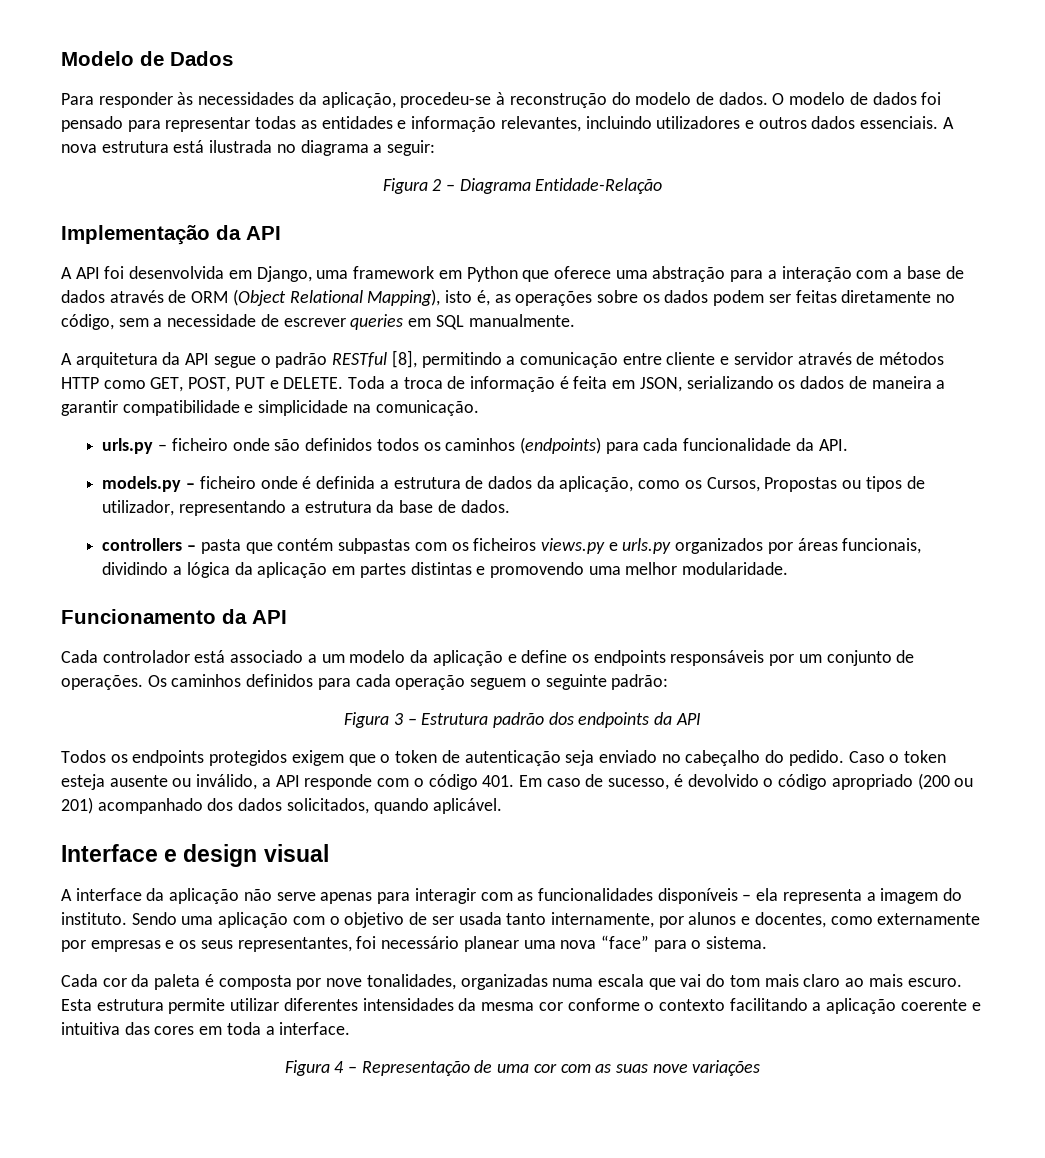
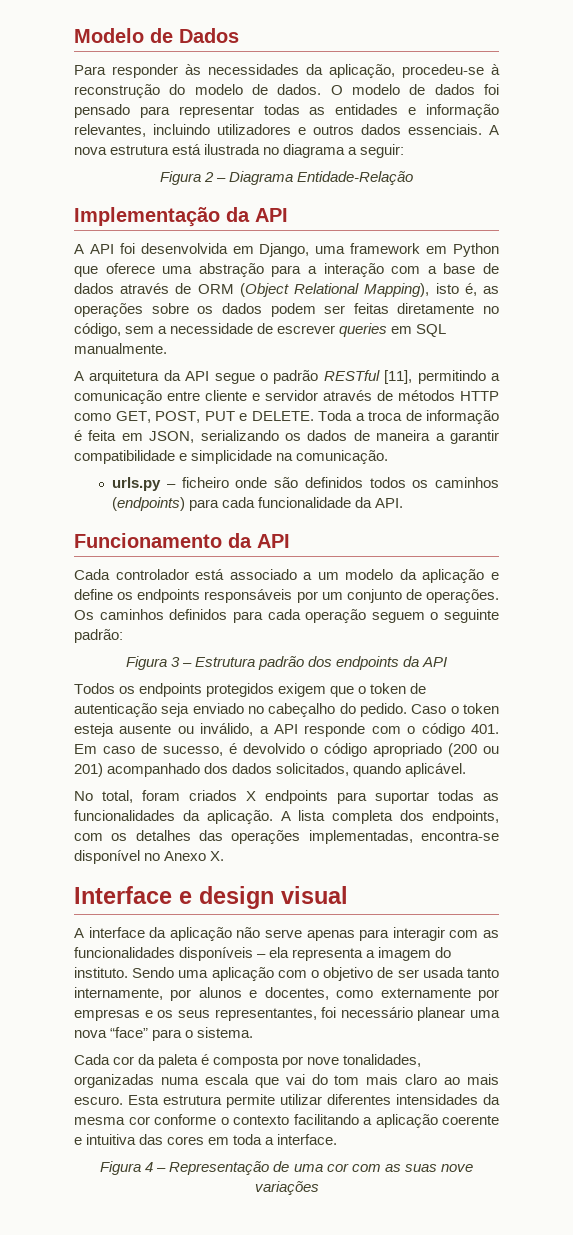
[391,350,417,368] [8], -> [384,370,413,384] [11],
[102,476,925,492] [102,500,510,516] [102,538,922,554] [102,562,789,578] // models.py – ficheiro onde é definida a estrutura de dados da aplicação, como os Cursos, Propostas ou tipos de utilizador, representando a estrutura da base de dados. // controllers – pasta que contém subpastas com os ficheiros views.py e urls.py organizados por áreas funcionais, dividindo a lógica da aplicação em partes distintas e promovendo uma melhor modularidade. -> (404, 503) none
(503, 806) none -> [74,790,499,804] [74,810,499,824] [74,830,499,844] [74,850,225,864] // No total, foram criados X endpoints para suportar todas as funcionalidades da aplicação. A lista completa dos endpoints, com os detalhes das operações implementadas, encontra-se disponível no Anexo X.

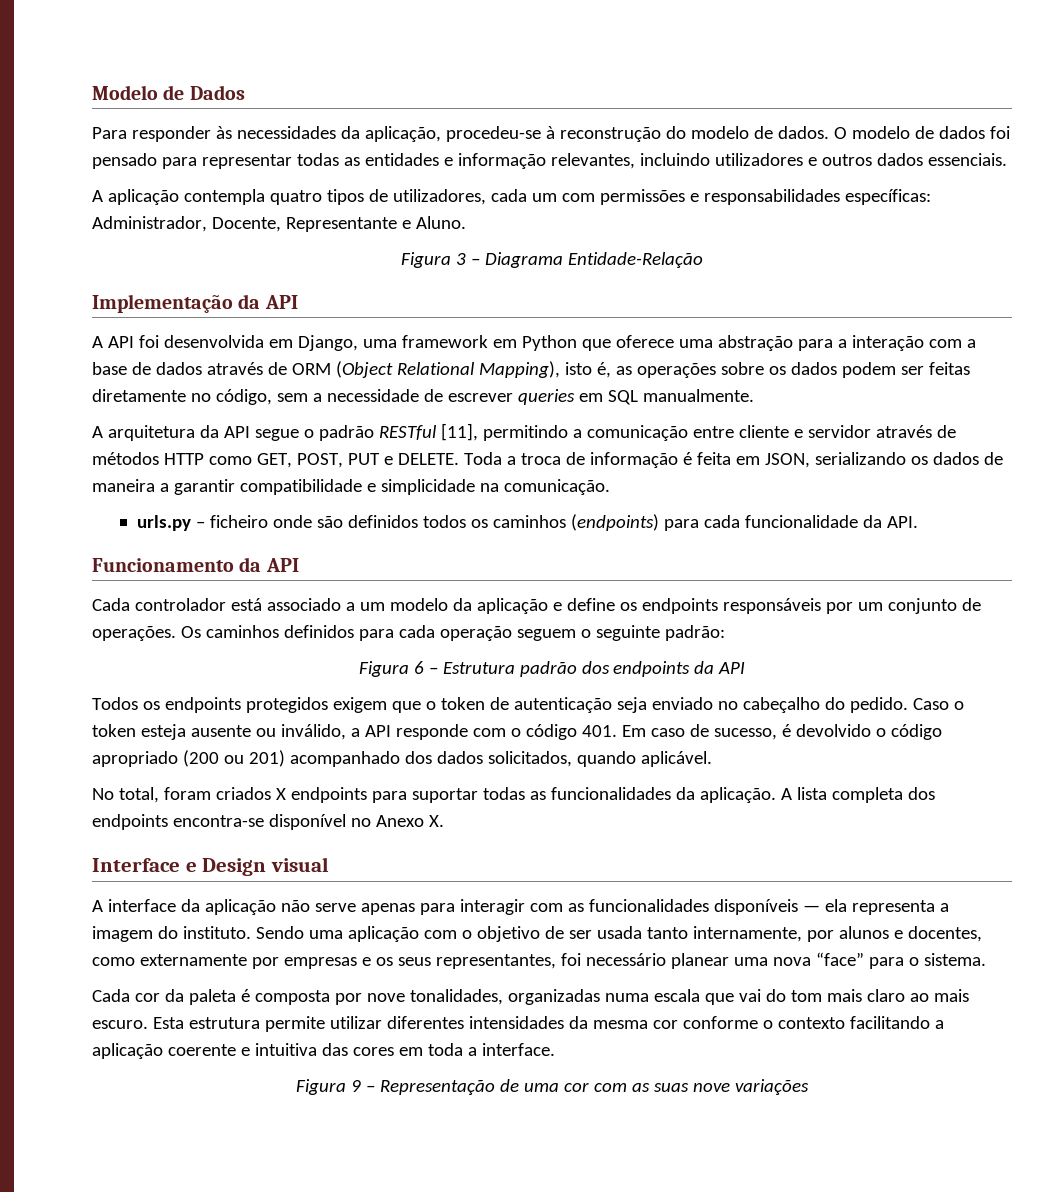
[489,125,499,135] [74,144,405,158] [159,171,214,185] A nova estrutura está ilustrada no diagrama a seguir: // Figura 2 -> [92,189,931,205] [92,216,466,232] [401,252,467,268] // A aplicação contempla quatro tipos de utilizadores, cada um com permissões e responsabilidades específicas: Administrador, Docente, Representante e Aluno. // Figura 3
[170,657,180,667] 3 -> [413,661,424,674] 6
[431,810,499,824] [74,830,413,844] endpoints, com os detalhes das operações implementadas, -> [92,814,168,830] endpoints
[199,886,274,909] design -> [202,858,267,876] Design
[257,954,267,958] – -> [802,905,820,912] —
[145,1162,154,1172] 4 -> [351,1080,362,1092] 9

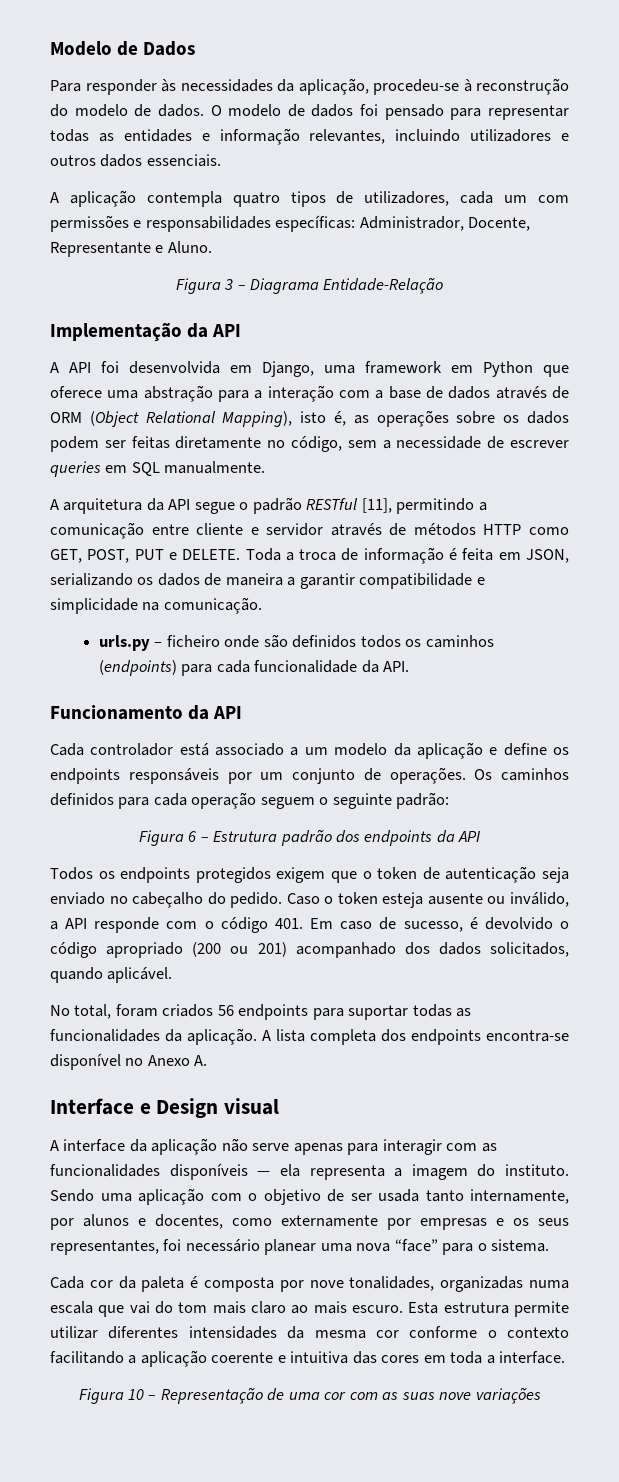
[275,788,286,800] X -> [217,1005,234,1016] 56
[428,815,444,827] X. -> [194,1055,208,1066] A.
[351,1080,362,1092] 9 -> [127,1389,144,1400] 10

